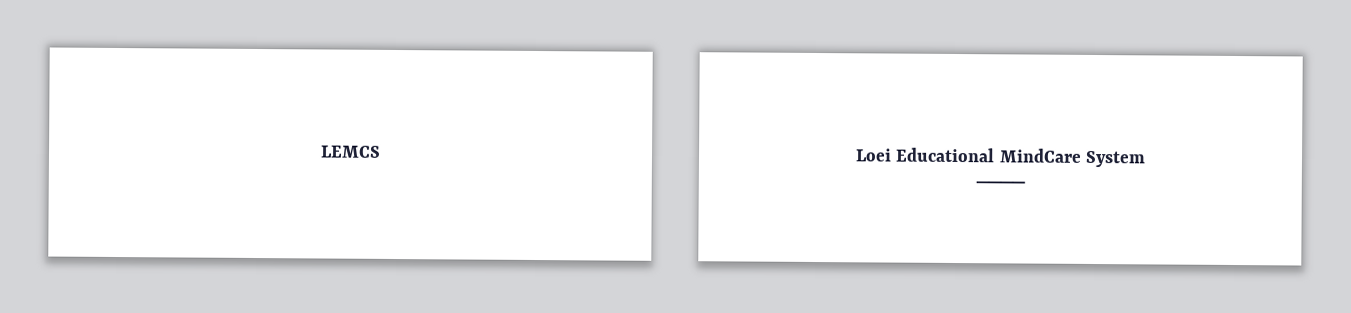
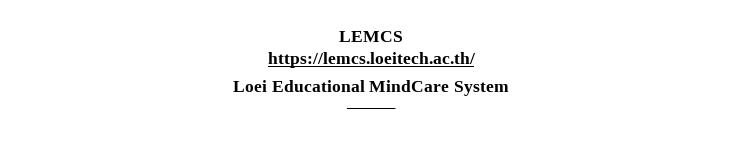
(381, 151) none -> [267,52,476,68] // https://lemcs.loeitech.ac.th/

